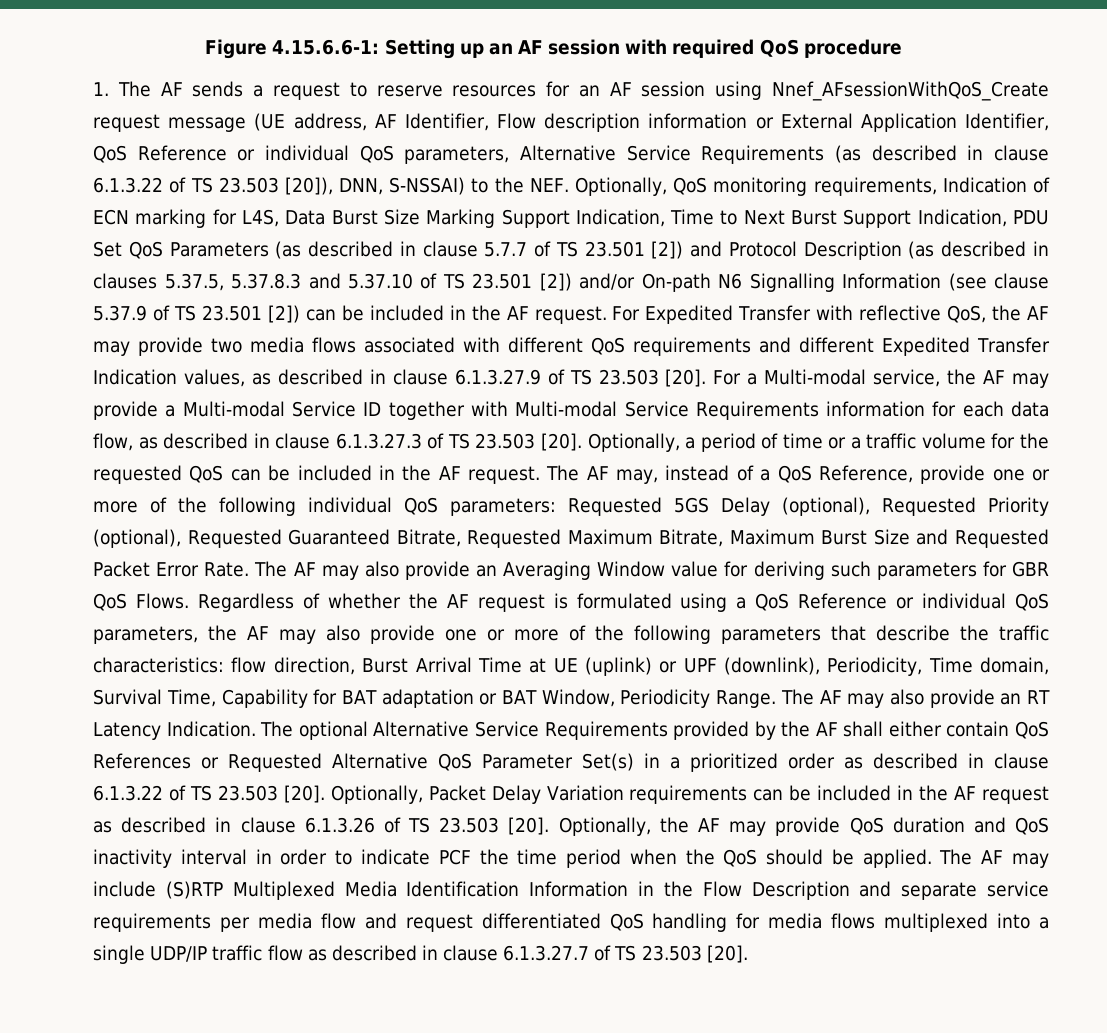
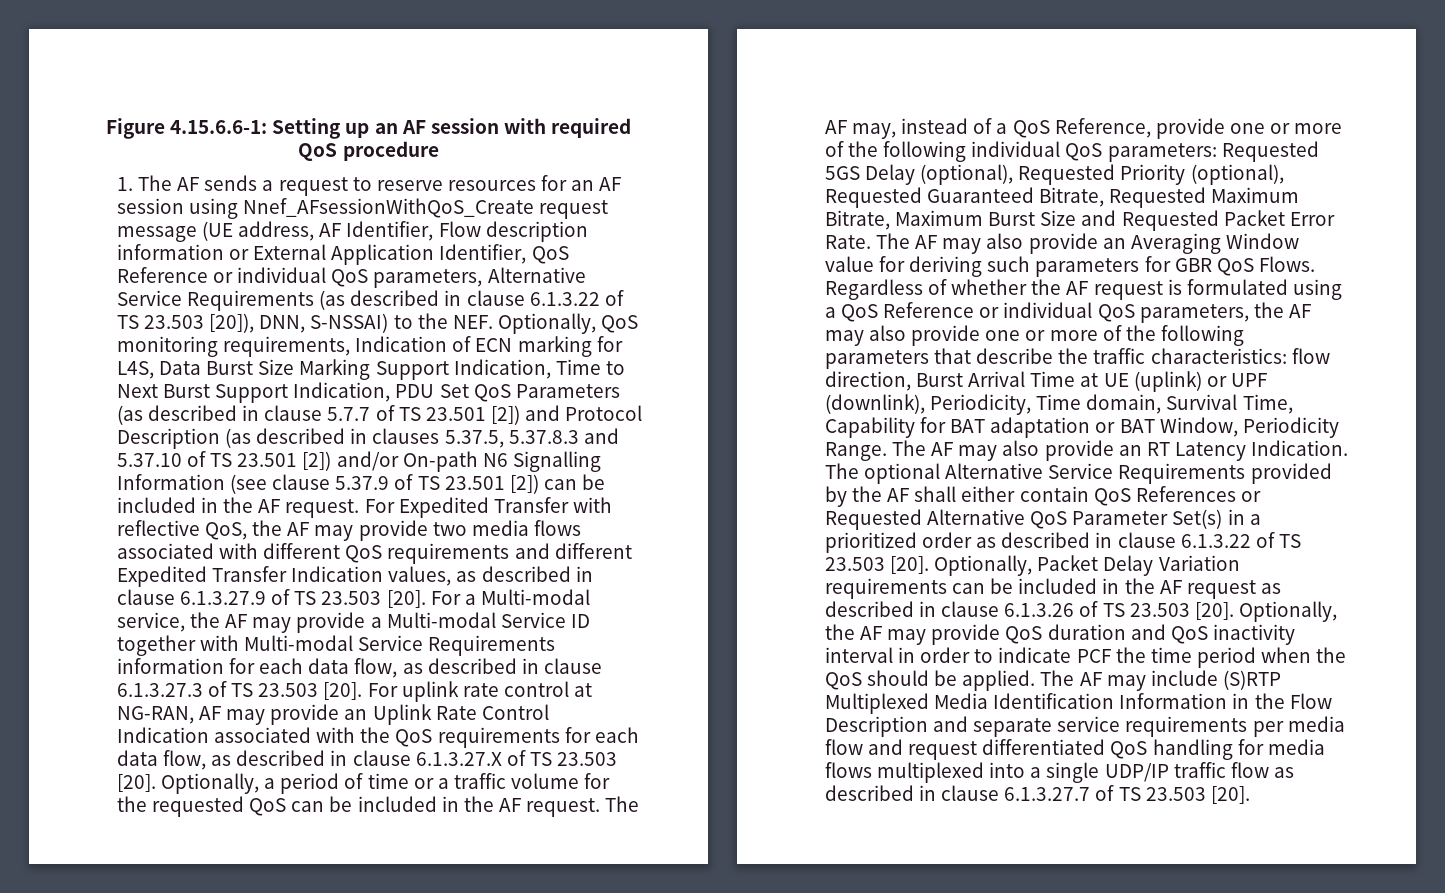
(583, 442) none -> [367,681,593,702] [116,704,549,725] [116,727,639,748] [116,750,618,770] [116,774,156,792] For uplink rate control at NG-RAN, AF may provide an Uplink Rate Control Indication associated with the QoS requirements for each data flow, as described in clause 6.1.3.27.X of TS 23.503 [20].

